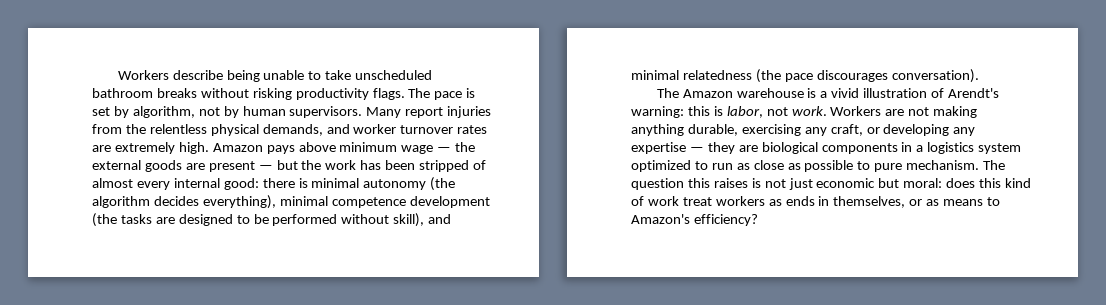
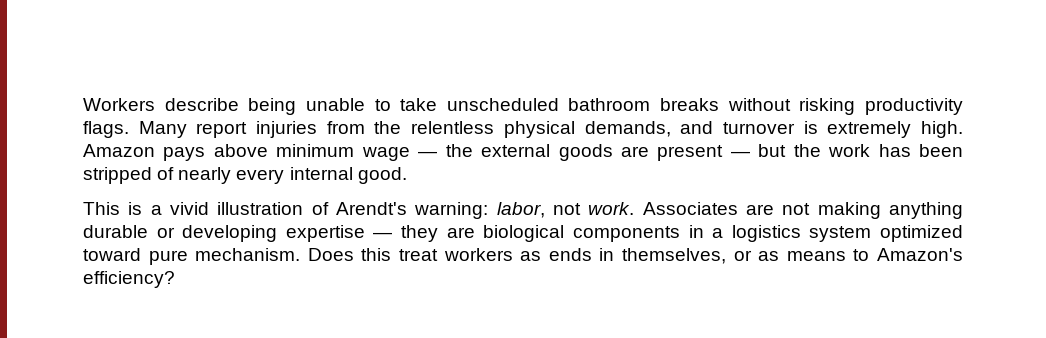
[408,88,476,100] [92,106,363,118] The pace is set by algorithm, not by human supervisors. -> (129, 129) none
[353,124,488,134] [92,145,111,152] worker turnover rates are -> [722,121,818,134] turnover is
[92,178,133,188] almost -> [178,167,232,184] nearly
[223,177,456,191] [92,195,490,209] [92,213,452,227] [631,69,979,83] [656,88,804,98] good: there is minimal autonomy (the algorithm decides everything), minimal competence development (the tasks are designed to be performed without skill), and minimal relatedness (the pace discourages conversation). // The Amazon warehouse -> [357,167,407,184] [83,202,120,215] good. // This
[687,106,723,116] this is -> (489, 210) none
[830,106,882,116] Workers -> [642,202,738,215] Associates
[687,124,863,136] durable, exercising any craft, -> [83,225,148,238] durable
[953,127,976,136] any -> (278, 233) none
[694,160,1006,172] [631,178,1032,190] [631,196,679,206] to run as close as possible to pure mechanism. The question this raises is not just economic but moral: does this kind of work -> [83,248,392,265] toward pure mechanism. Does this

